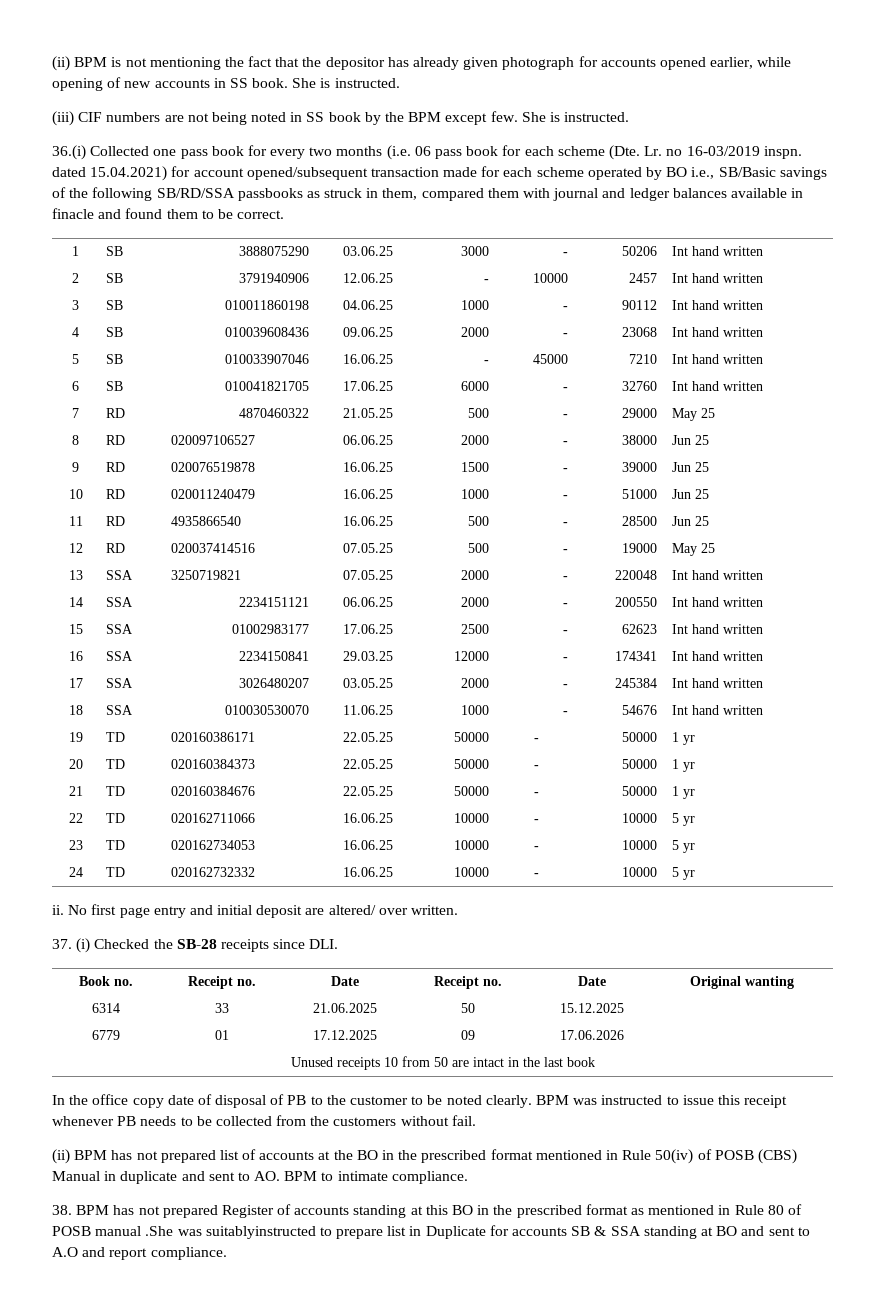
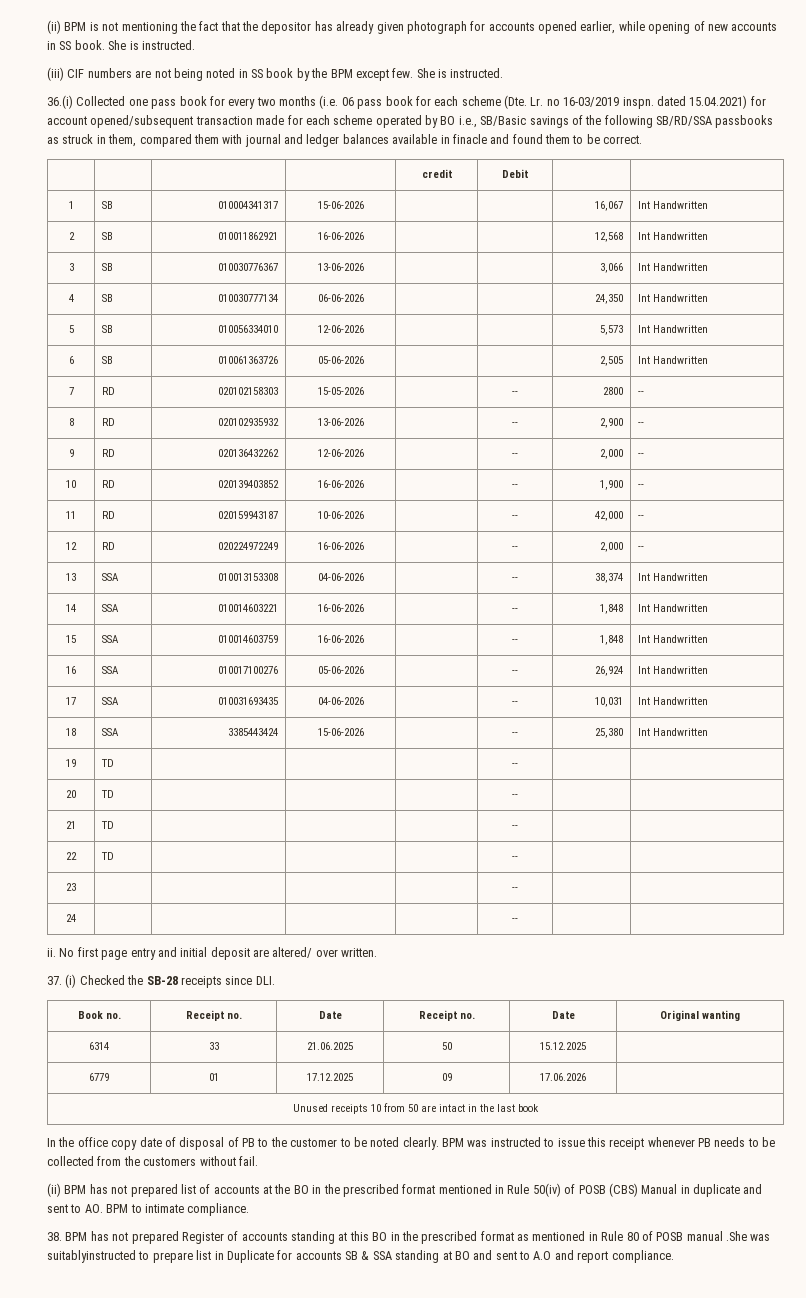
(285, 214) none -> [421,169,453,178] [502,169,529,178] // | | | | credit | Debit | |
[239,246,310,256] [342,246,393,256] [461,246,490,256] [563,252,569,256] [622,246,658,256] [671,246,763,256] 3888075290 | 03.06.25 | 3000 | - | 50206 | Int hand written -> [217,201,278,209] [317,201,364,209] [594,201,623,211] [638,201,709,209] 010004341317 | 15-06-2026 | | | 16,067 | Int Handwritten
[239,273,310,283] [342,273,393,283] [484,279,490,283] [533,273,569,283] [629,273,658,283] [671,273,763,283] 3791940906 | 12.06.25 | - | 10000 | 2457 | Int hand written -> [217,232,278,240] [317,232,364,240] [594,232,623,242] [638,232,709,240] 010011862921 | 16-06-2026 | | | 12,568 | Int Handwritten
[225,300,310,310] [342,300,393,310] [461,300,490,310] [563,306,569,310] [622,300,658,310] [671,300,763,310] 010011860198 | 04.06.25 | 1000 | - | 90112 | Int hand written -> [217,263,278,271] [317,263,364,271] [599,263,623,273] [638,263,709,271] 010030776367 | 13-06-2026 | | | 3,066 | Int Handwritten
[225,327,310,337] [342,327,393,337] [461,327,490,337] [563,333,569,337] [622,327,658,337] [671,327,763,337] 010039608436 | 09.06.25 | 2000 | - | 23068 | Int hand written -> [217,294,278,302] [317,294,364,302] [594,294,623,304] [638,294,709,302] 010030777134 | 06-06-2026 | | | 24,350 | Int Handwritten
[225,354,310,364] [342,354,393,364] [484,360,490,364] [533,354,569,364] [629,354,658,364] [671,354,763,364] 010033907046 | 16.06.25 | - | 45000 | 7210 | Int hand written -> [217,325,278,333] [317,325,364,333] [599,325,623,335] [638,325,709,333] 010056334010 | 12-06-2026 | | | 5,573 | Int Handwritten
[225,381,310,391] [342,381,393,391] [461,381,490,391] [563,387,569,391] [622,381,658,391] [671,381,763,391] 010041821705 | 17.06.25 | 6000 | - | 32760 | Int hand written -> [217,356,278,364] [317,356,364,364] [599,356,623,366] [638,356,709,364] 010061363726 | 05-06-2026 | | | 2,505 | Int Handwritten
[239,408,310,418] [342,408,393,418] [468,408,490,418] [563,414,569,418] [622,408,658,418] [671,408,715,421] [72,435,79,445] [105,435,125,445] [170,435,255,445] [342,435,393,445] [461,435,490,445] [563,441,569,445] [622,435,658,445] [671,435,709,445] [72,462,79,472] [105,462,125,472] [170,462,255,472] [342,462,393,472] [461,462,490,472] [563,468,569,472] [622,462,658,472] [671,462,709,472] [68,489,83,499] [105,489,125,499] [170,489,255,499] [342,489,393,499] [461,489,490,499] [563,495,569,499] [622,489,658,499] [671,489,709,499] [68,516,83,526] [105,516,125,526] [170,516,241,526] [342,516,393,526] [468,516,490,526] [563,522,569,526] [622,516,658,526] [671,516,709,526] [68,543,83,553] [105,543,125,553] [170,543,255,553] [342,543,393,553] [468,543,490,553] [563,549,569,553] [622,543,658,553] [671,543,715,556] [68,570,83,580] [105,570,133,580] [170,570,241,580] [342,570,393,580] [461,570,490,580] [563,576,569,580] [615,570,658,580] [671,570,763,580] 4870460322 | 21.05.25 | 500 | - | 29000 | May 25 // 8 | RD | 020097106527 | 06.06.25 | 2000 | - | 38000 | Jun 25 // 9 | RD | 020076519878 | 16.06.25 | 1500 | - | 39000 | Jun 25 // 10 | RD | 020011240479 | 16.06.25 | 1000 | - | 51000 | Jun 25 // 11 | RD | 4935866540 | 16.06.25 | 500 | - | 28500 | Jun 25 // 12 | RD | 020037414516 | 07.05.25 | 500 | - | 19000 | May 25 // 13 | SSA | 3250719821 | 07.05.25 | 2000 | - | 220048 | Int hand written -> [217,387,278,395] [317,387,364,395] [512,391,518,395] [602,387,623,395] [638,391,645,395] [68,418,74,426] [102,418,116,426] [217,418,279,426] [317,418,364,426] [512,422,518,426] [599,418,623,428] [638,422,645,426] [68,449,74,457] [102,449,116,457] [217,449,279,457] [317,449,364,457] [512,453,518,457] [599,449,623,459] [638,453,645,457] [66,480,76,488] [102,480,116,488] [217,480,279,488] [317,480,364,488] [512,484,518,488] [599,480,623,490] [638,484,645,488] [66,511,76,519] [102,511,116,519] [217,511,278,519] [317,511,364,519] [512,515,518,519] [594,511,623,521] [638,515,645,519] [66,542,77,550] [102,542,116,550] [217,542,278,550] [317,542,364,550] [512,546,518,550] [599,542,623,552] [638,546,645,550] [66,573,76,581] [102,573,120,581] [217,573,278,581] [317,573,364,581] [512,577,518,581] [594,573,623,583] [638,573,709,581] 020102158303 | 15-05-2026 | | -- | 2800 | -- // 8 | RD | 020102935932 | 13-06-2026 | | -- | 2,900 | -- // 9 | RD | 020136432262 | 12-06-2026 | | -- | 2,000 | -- // 10 | RD | 020139403852 | 16-06-2026 | | -- | 1,900 | -- // 11 | RD | 020159943187 | 10-06-2026 | | -- | 42,000 | -- // 12 | RD | 020224972249 | 16-06-2026 | | -- | 2,000 | -- // 13 | SSA | 010013153308 | 04-06-2026 | | -- | 38,374 | Int Handwritten
[239,597,310,607] [342,597,393,607] [461,597,490,607] [563,603,569,607] [615,597,658,607] [671,597,763,607] 2234151121 | 06.06.25 | 2000 | - | 200550 | Int hand written -> [217,604,278,612] [317,604,364,612] [512,608,518,612] [599,604,623,614] [638,604,709,612] 010014603221 | 16-06-2026 | | -- | 1,848 | Int Handwritten
[232,624,310,634] [342,624,393,634] [461,624,490,634] [563,630,569,634] [622,624,658,634] [671,624,763,634] 01002983177 | 17.06.25 | 2500 | - | 62623 | Int hand written -> [217,635,278,643] [317,635,364,643] [512,639,518,643] [599,635,623,645] [638,635,709,643] 010014603759 | 16-06-2026 | | -- | 1,848 | Int Handwritten
[239,651,310,661] [342,651,393,661] [454,651,490,661] [563,657,569,661] [615,651,658,661] [671,651,763,661] 2234150841 | 29.03.25 | 12000 | - | 174341 | Int hand written -> [217,666,278,674] [317,666,364,674] [512,670,518,674] [594,666,623,676] [638,666,709,674] 010017100276 | 05-06-2026 | | -- | 26,924 | Int Handwritten
[239,678,310,688] [342,678,393,688] [461,678,490,688] [563,684,569,688] [615,678,658,688] [671,678,763,688] 3026480207 | 03.05.25 | 2000 | - | 245384 | Int hand written -> [217,697,278,705] [317,697,364,705] [512,701,518,705] [594,697,623,707] [638,697,709,705] 010031693435 | 04-06-2026 | | -- | 10,031 | Int Handwritten
[225,705,310,715] [342,705,393,715] [461,705,490,715] [563,711,569,715] [622,705,658,715] [671,705,763,715] 010030530070 | 11.06.25 | 1000 | - | 54676 | Int hand written -> [227,728,278,736] [317,728,364,736] [512,732,518,736] [594,728,623,738] [638,728,709,736] 3385443424 | 15-06-2026 | | -- | 25,380 | Int Handwritten
[170,732,255,742] [342,732,393,742] [454,732,490,742] [533,738,539,742] [622,732,658,742] [671,732,695,745] [68,759,83,769] [105,759,125,769] [170,759,255,769] [342,759,393,769] [454,759,490,769] [533,765,539,769] [622,759,658,769] [671,759,695,772] [68,786,83,796] [105,786,125,796] [170,786,255,796] [342,786,393,796] [454,786,490,796] [533,792,539,796] [622,786,658,796] [671,786,695,799] [68,813,83,823] [105,813,125,823] [170,813,255,823] [342,813,393,823] [454,813,490,823] [533,819,539,823] [622,813,658,823] [671,813,695,826] [68,840,83,850] [105,840,125,850] [170,840,255,850] [342,840,393,850] [454,840,490,850] [533,846,539,850] [622,840,658,850] [671,840,695,853] [68,867,83,877] [105,867,125,877] [170,867,255,877] [342,867,393,877] [454,867,490,877] [533,873,539,877] [622,867,658,877] [671,867,695,880] 020160386171 | 22.05.25 | 50000 | - | 50000 | 1 yr // 20 | TD | 020160384373 | 22.05.25 | 50000 | - | 50000 | 1 yr // 21 | TD | 020160384676 | 22.05.25 | 50000 | - | 50000 | 1 yr // 22 | TD | 020162711066 | 16.06.25 | 10000 | - | 10000 | 5 yr // 23 | TD | 020162734053 | 16.06.25 | 10000 | - | 10000 | 5 yr // 24 | TD | 020162732332 | 16.06.25 | 10000 | - | 10000 | 5 yr -> [512,763,518,767] [66,790,76,798] [101,790,115,798] [512,794,518,798] [66,821,76,829] [101,821,115,829] [512,825,518,829] [66,852,77,860] [101,852,115,860] [512,856,518,860] [66,883,76,891] [512,887,518,891] [66,914,76,922] [512,918,518,922] | | | -- | | // 20 | TD | | | | -- | | // 21 | TD | | | | -- | | // 22 | TD | | | | -- | | // 23 | | | | | -- | | // 24 | | | | | -- | |

